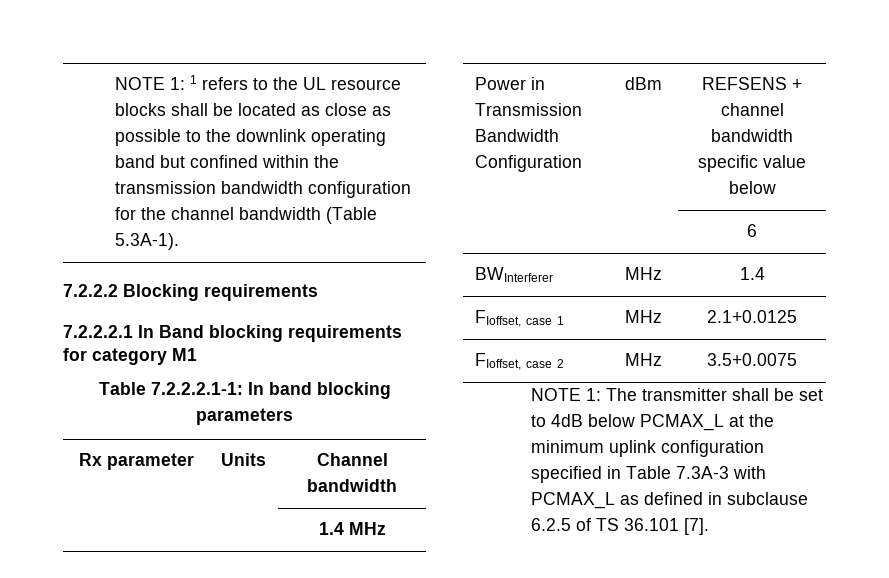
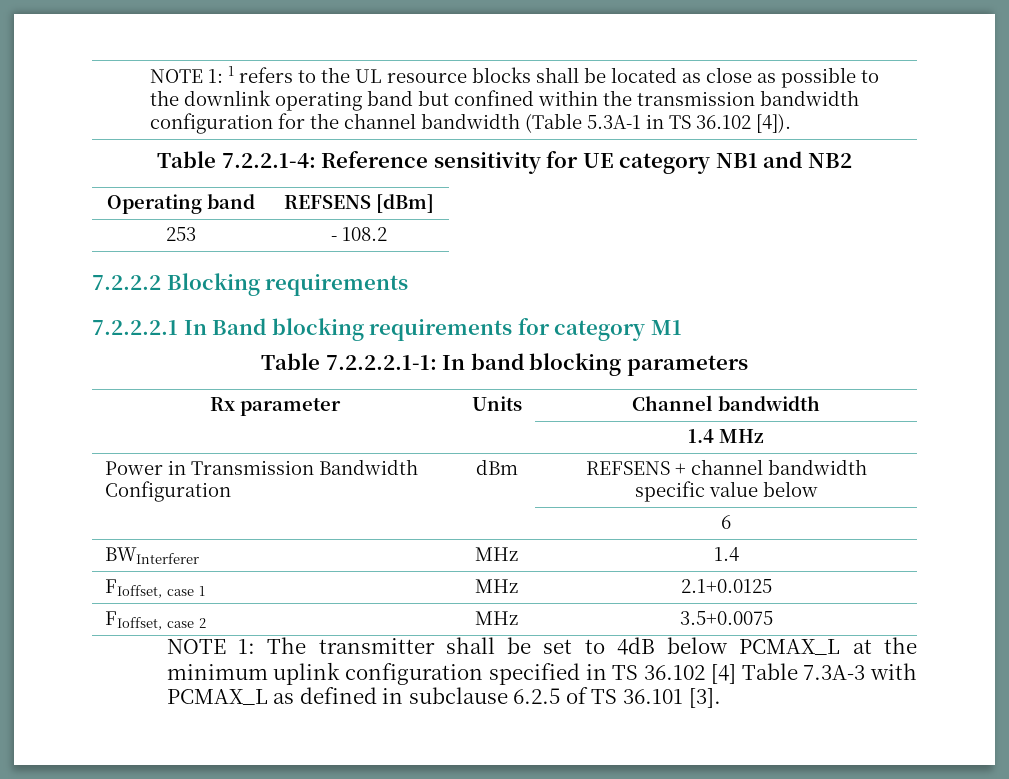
[115,233,180,250] 5.3A-1). -> [587,113,792,133] [157,151,852,174] [107,194,255,214] [284,194,434,213] [166,227,196,241] [331,227,387,241] 5.3A-1 in TS 36.102 [4]). // Table 7.2.2.1-4: Reference sensitivity for UE category NB1 and NB2 // Operating band | REFSENS [dBm] // 253 | - 108.2
(621, 472) none -> [612,664,736,684] TS 36.102 [4]
[683,518,709,535] [7]. -> [688,688,721,708] [3].

